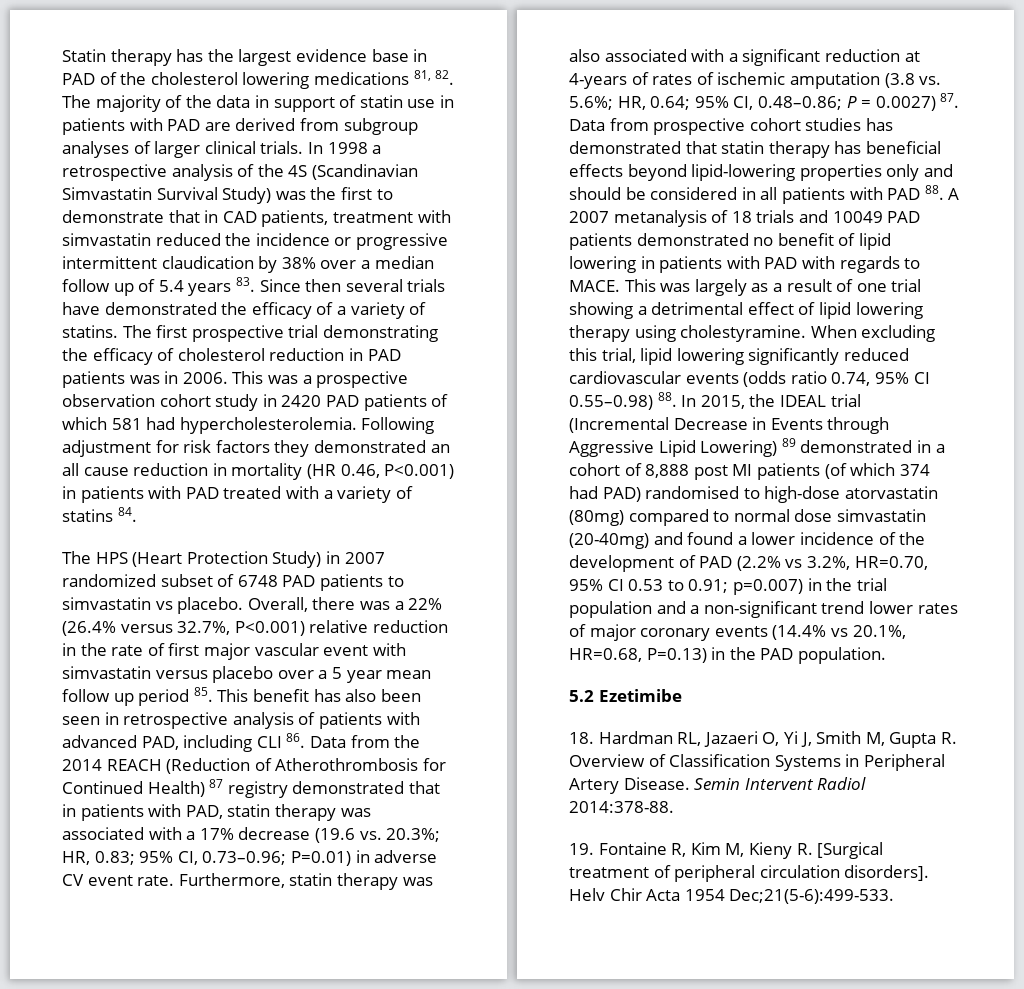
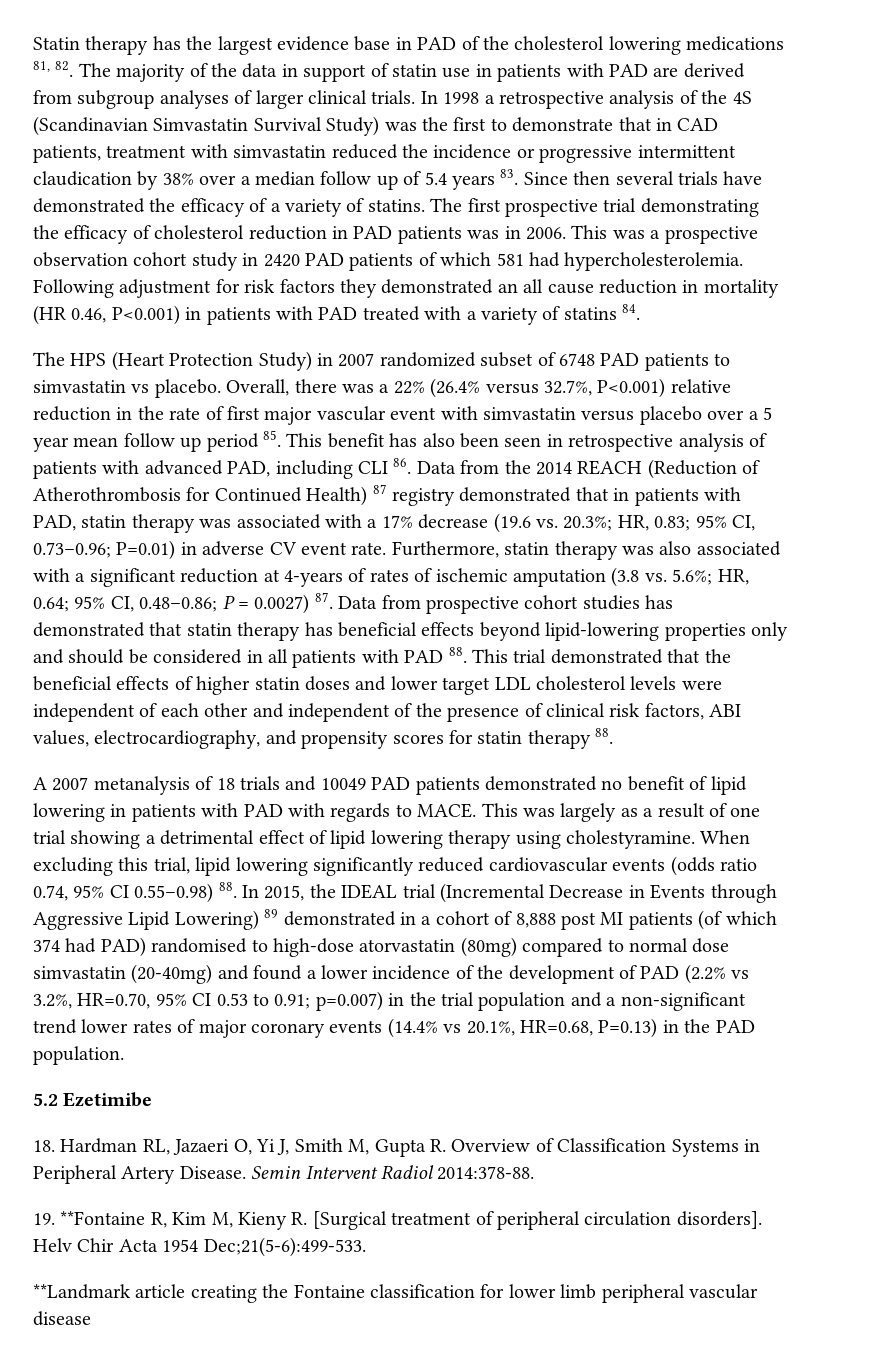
(944, 192) none -> [471,649,731,664] [33,676,722,695] [33,703,742,722] [33,728,614,749] This trial demonstrated that the beneficial effects of higher statin doses and lower target LDL cholesterol levels were independent of each other and independent of the presence of clinical risk factors, ABI values, electrocardiography, and propensity scores for statin therapy 88. //
[598,842,667,855] Fontaine -> [60,1211,146,1225] **Fontaine
(895, 896) none -> [33,1284,758,1303] [33,1311,91,1326] // **Landmark article creating the Fontaine classification for lower limb peripheral vascular disease

